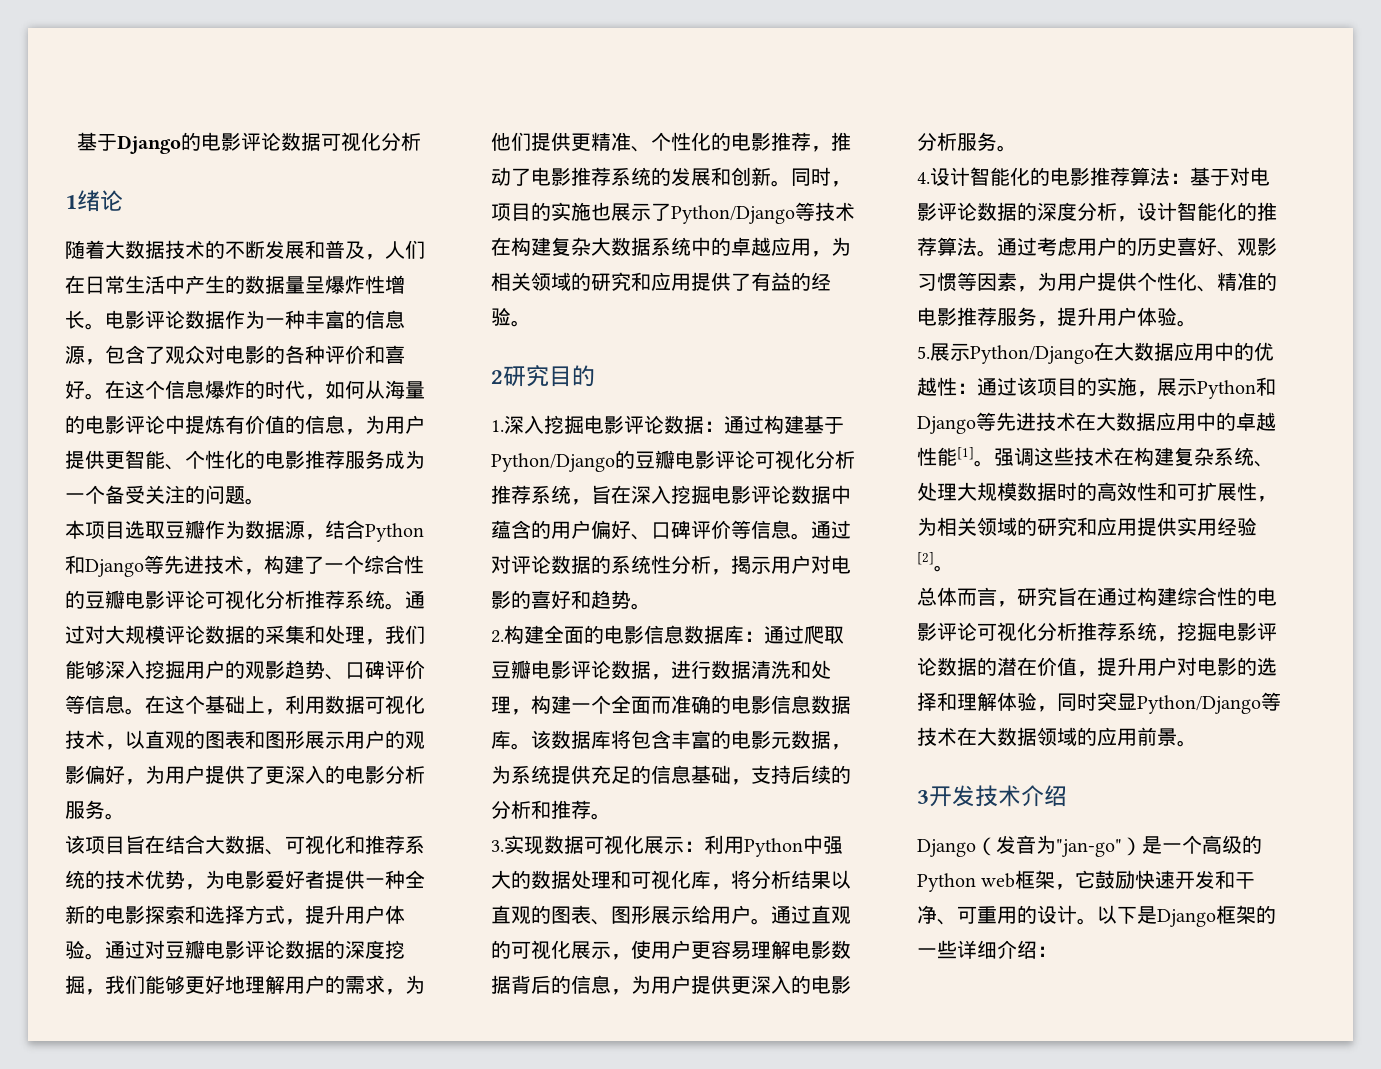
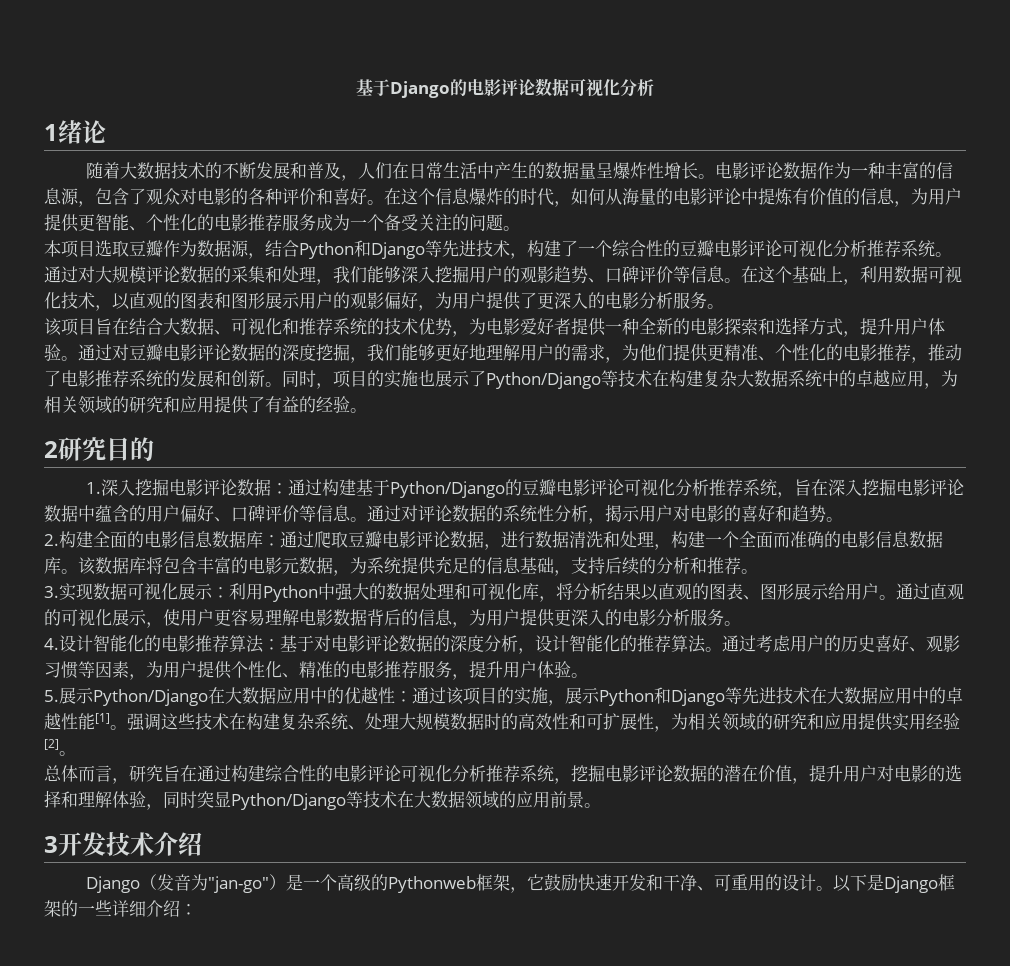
[917,873,1016,892] Python web -> [388,876,477,893] Pythonweb

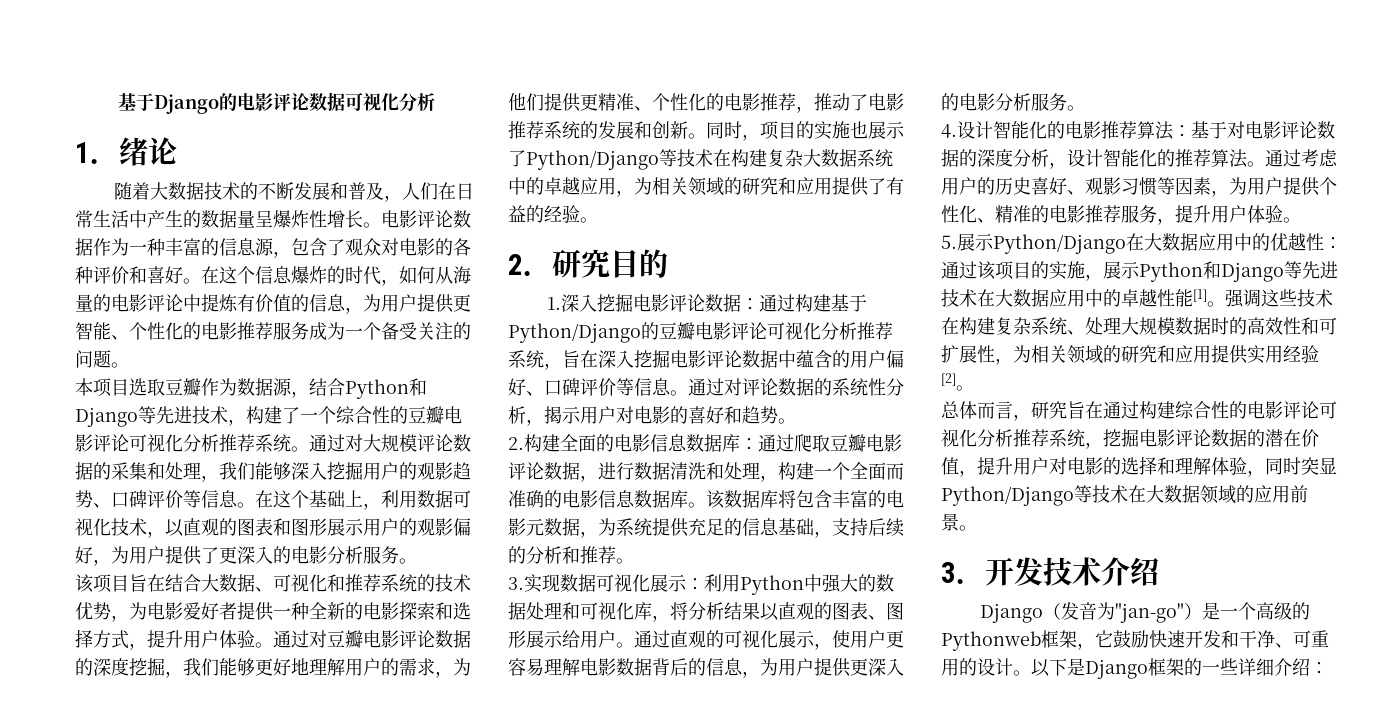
(58, 132) none -> [90,159,119,164] ．
(58, 449) none -> [523,271,552,276] ．
(58, 844) none -> [956,579,985,584] ．

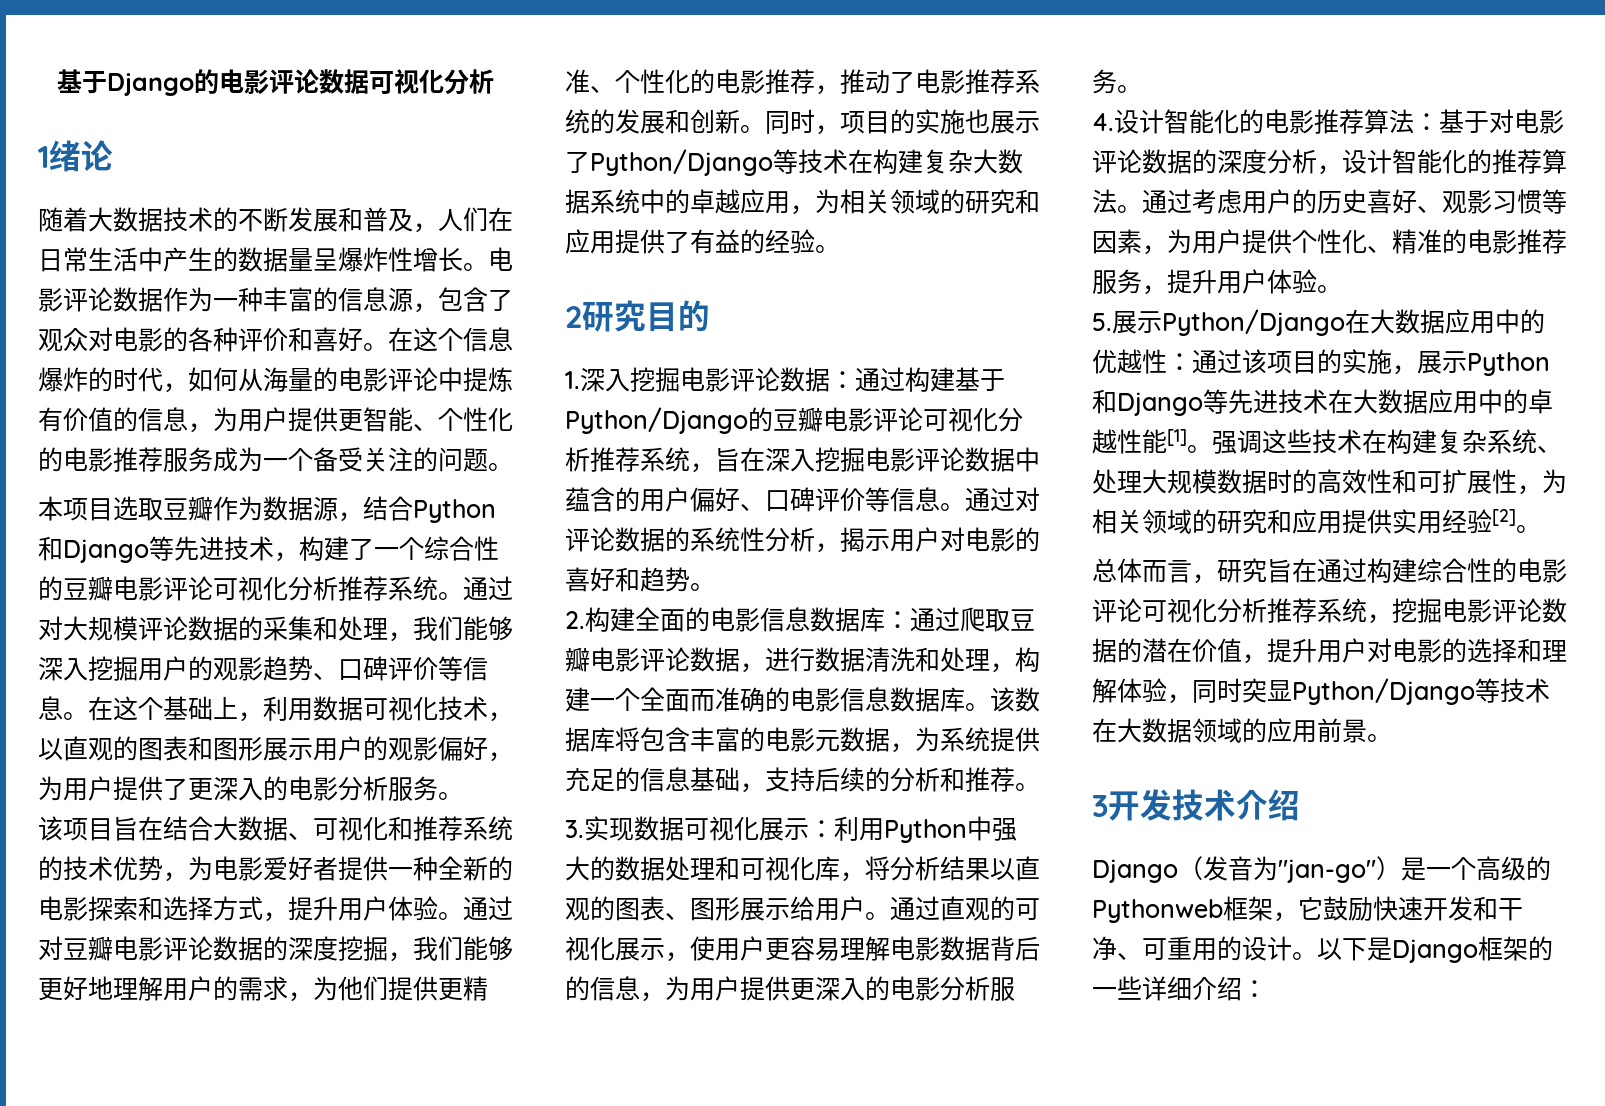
[90,159,119,164] ． -> (49, 157) none
[523,271,552,276] ． -> (582, 317) none
[956,579,985,584] ． -> (1108, 806) none

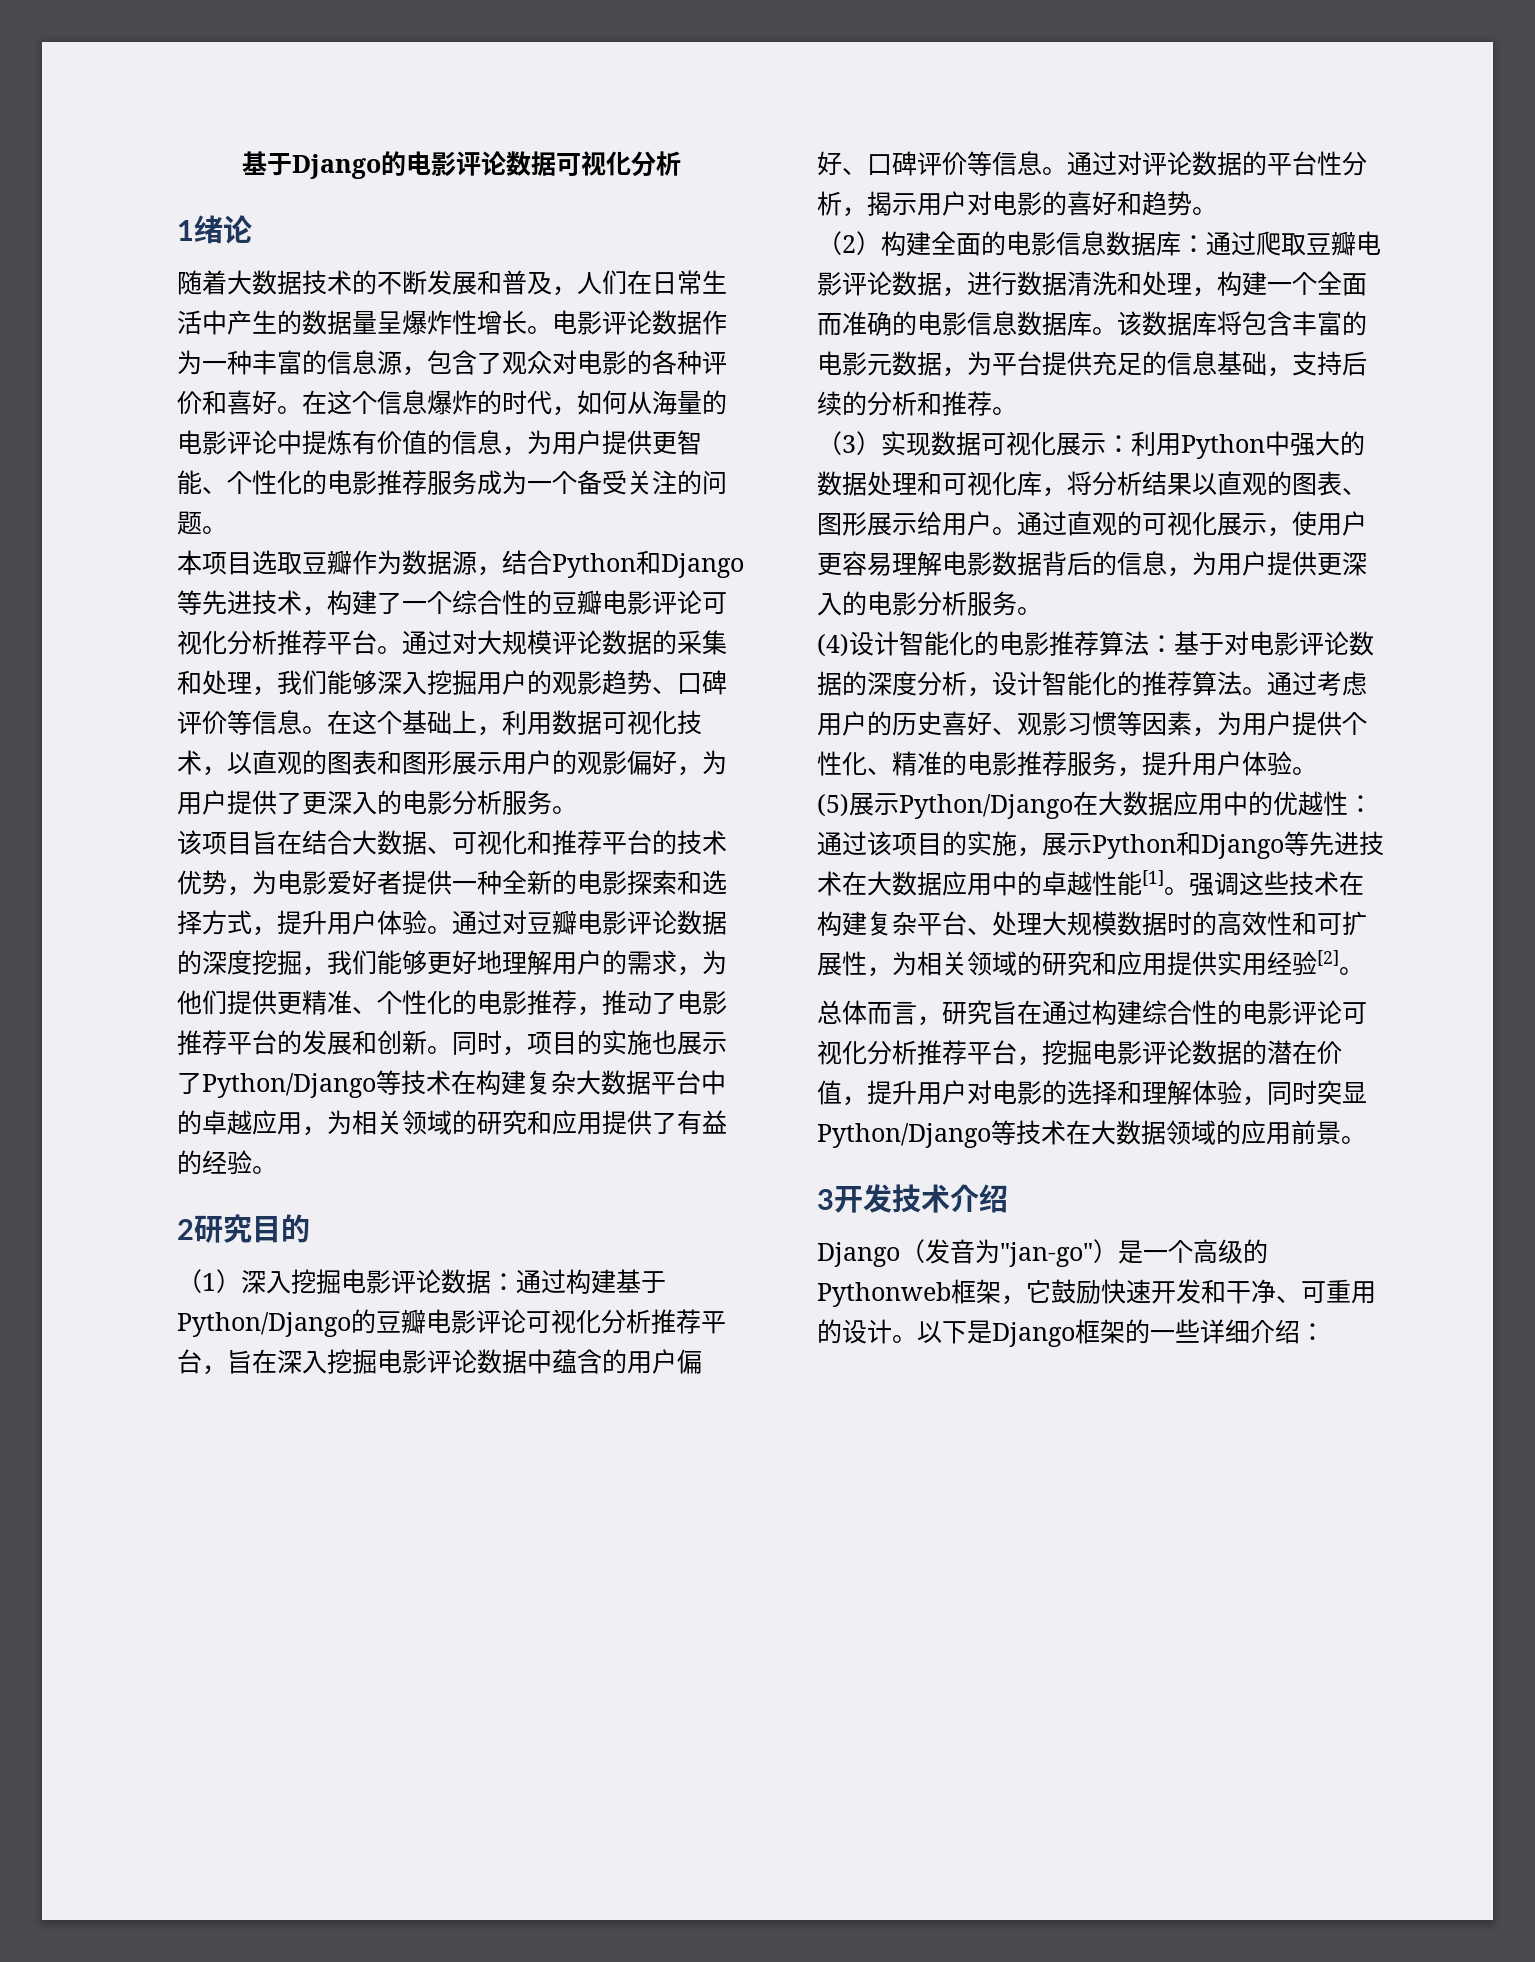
[388,576,438,601] 系统 -> [327,630,377,655] 平台
[463,816,513,841] 系统 -> [602,830,652,855] 平台
[1015,69,1040,94] [565,109,590,134] 系统 -> [227,1030,277,1055] 平台
[590,189,640,214] 系统 -> [651,1070,701,1095] 平台
[565,371,580,389] 1. -> [177,1269,241,1293] （1）
[640,447,690,472] 系统 -> [701,1311,726,1334] [177,1349,202,1374] 平台
[690,527,740,552] 系统 -> [1267,151,1317,176] 平台
[565,611,585,629] 2. -> [817,231,881,255] （2）
[940,727,990,752] 系统 -> [992,351,1042,376] 平台
[565,820,584,838] 3. -> [817,431,881,455] （3）
[1092,113,1114,131] 4. -> [817,634,849,657] (4)
[1092,313,1112,331] 5. -> [817,794,849,817] (5)
[1487,429,1537,454] 系统 -> [917,911,967,936] 平台
[1317,598,1367,623] 系统 -> [967,1040,1017,1065] 平台

